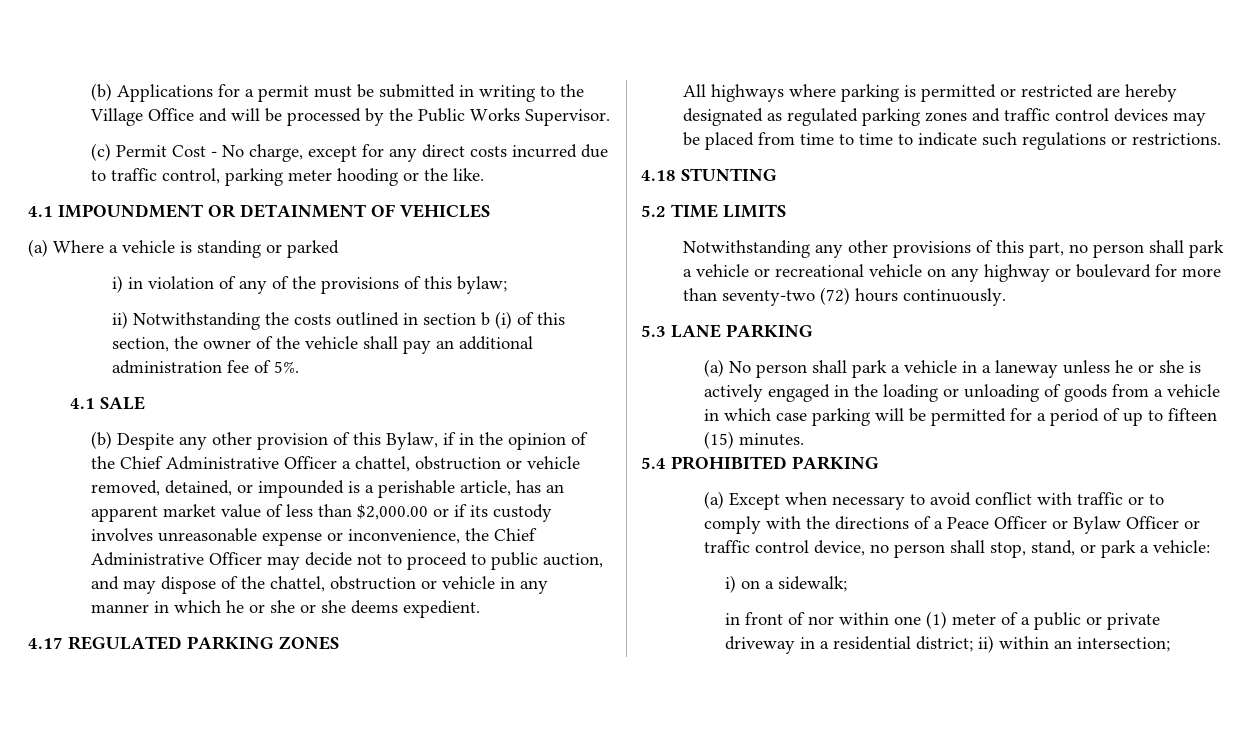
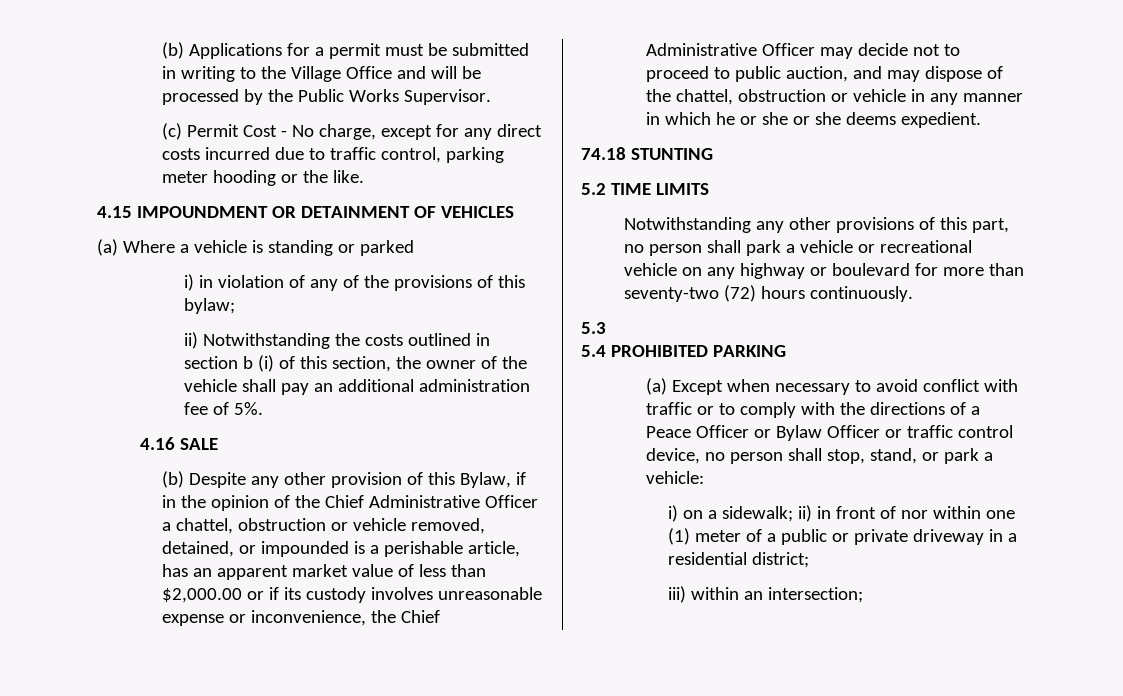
[28,206,53,217] 4.1 -> [97,206,132,218] 4.15
[70,398,96,409] 4.1 -> [140,437,176,450] 4.16
[28,636,339,650] [683,84,1178,102] [683,108,1207,126] [683,132,1222,150] [641,170,676,181] 4.17 REGULATED PARKING ZONES // All highways where parking is permitted or restricted are hereby designated as regulated parking zones and traffic control devices may be placed from time to time to indicate such regulations or restrictions. // 4.18 -> [581,147,626,160] 74.18
[671,324,813,338] [704,359,1202,378] [704,384,1221,402] [704,408,1218,426] [704,431,805,449] LANE PARKING // (a) No person shall park a vehicle in a laneway unless he or she is actively engaged in the loading or unloading of goods from a vehicle in which case parking will be permitted for a period of up to fifteen (15) minutes. -> (606, 328) none
(848, 584) // -> [797,505,812,522] ii)
[978,635,995,653] ii) -> [667,586,686,603] // iii)

